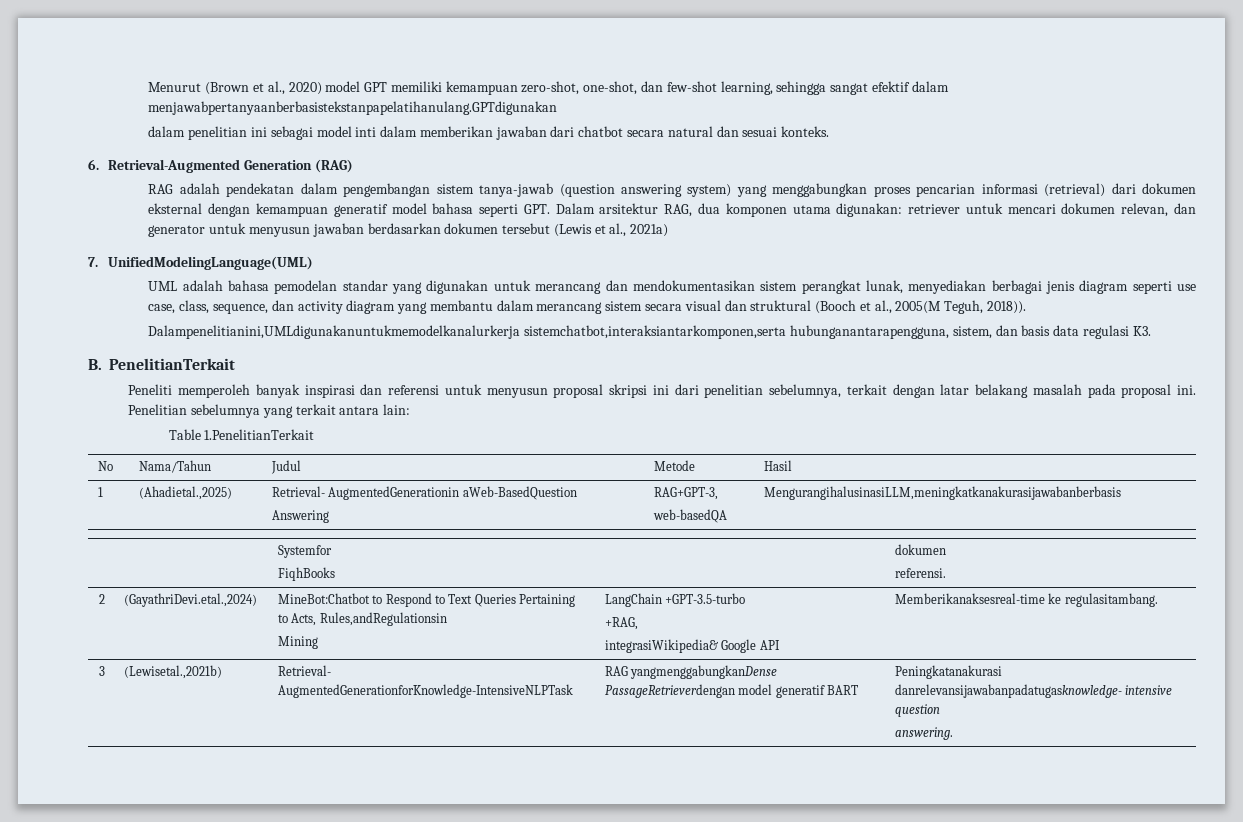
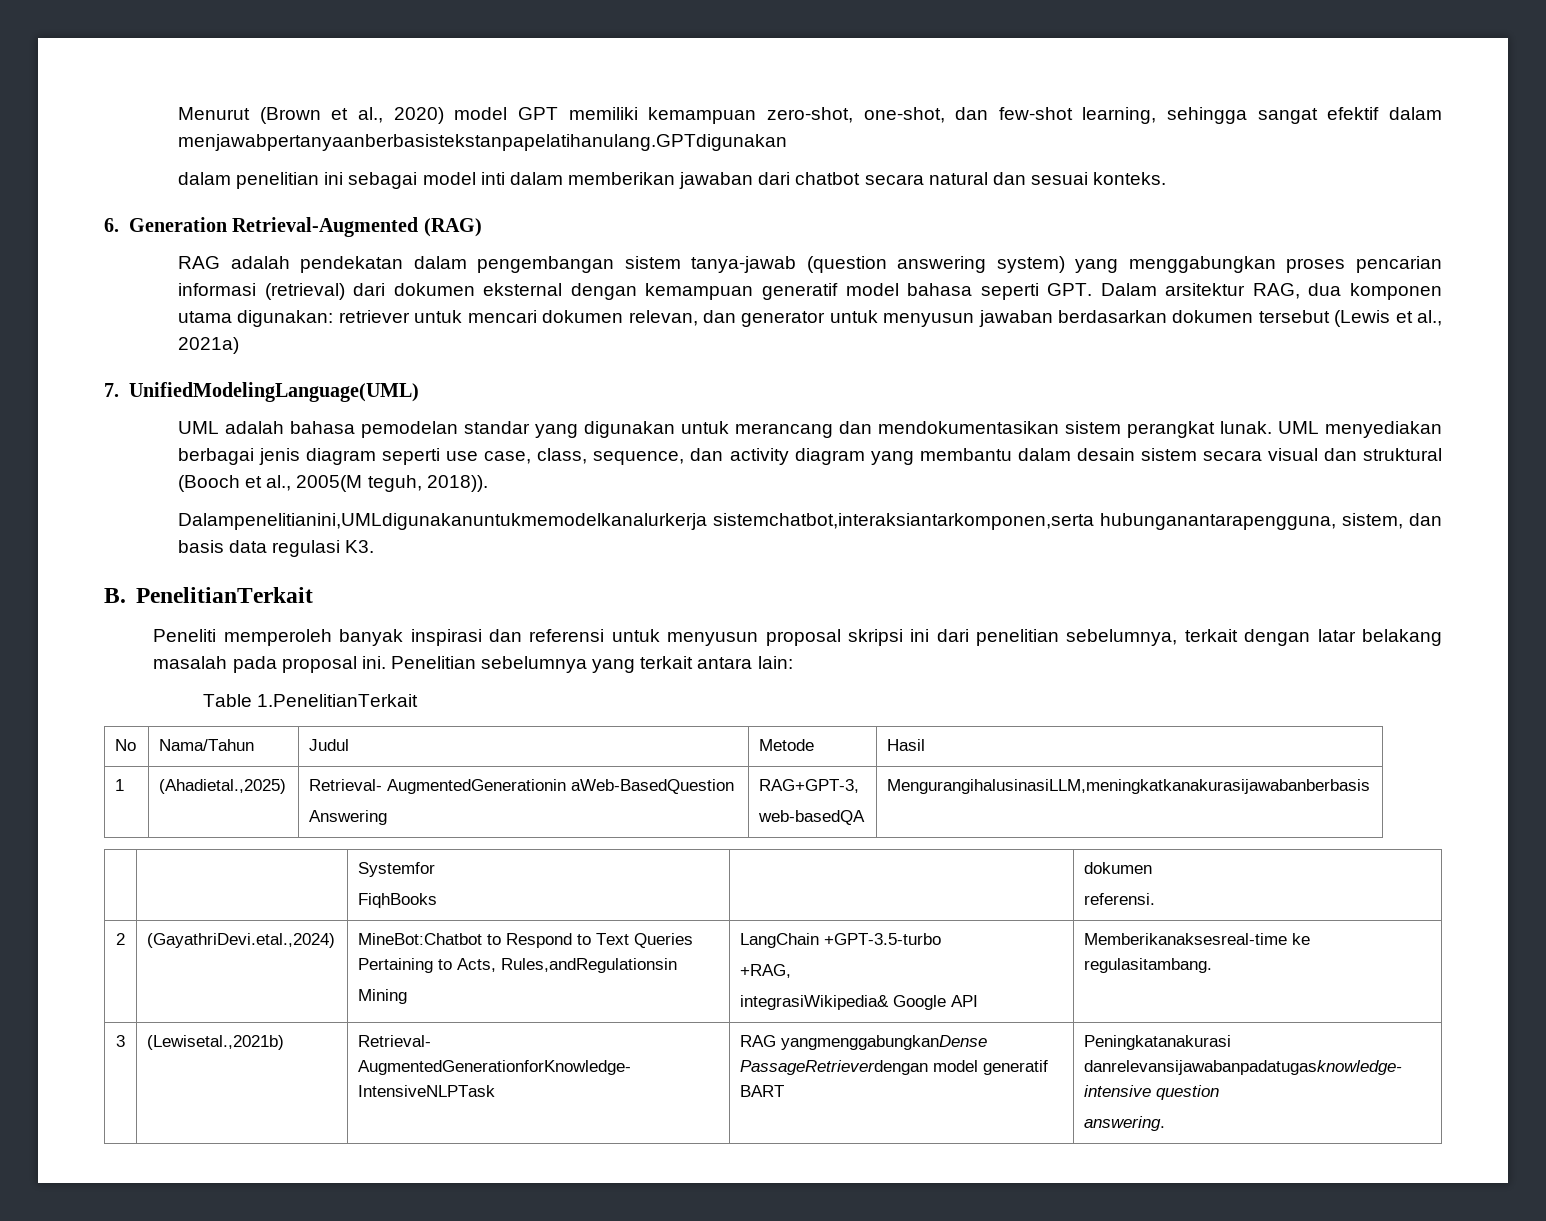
[108,159,312,173] Retrieval-Augmented Generation -> [128,217,419,237] Generation Retrieval-Augmented
[865,280,903,294] lunak, -> [1220,421,1320,434] lunak. UML
[536,302,603,314] merancang -> [1076,448,1135,461] desain
[944,300,984,314] Teguh, -> [367,475,422,492] teguh,

